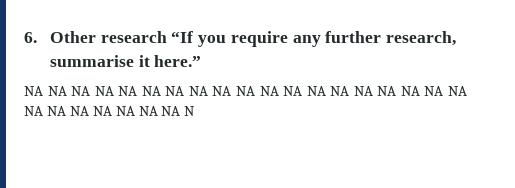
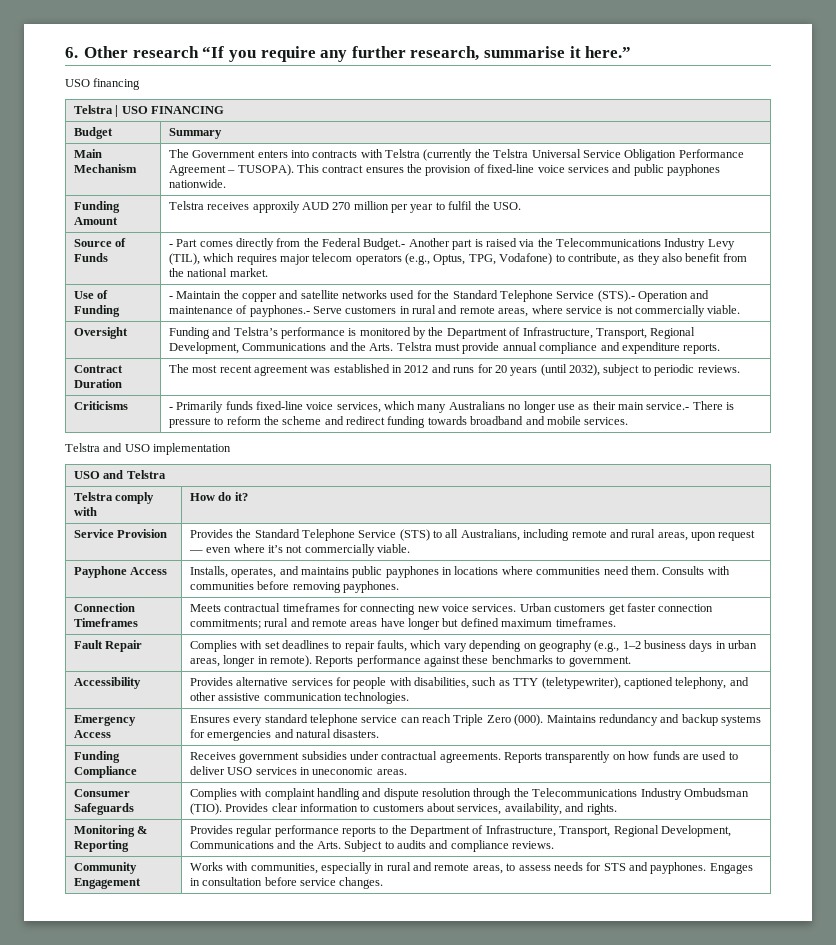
[24,86,467,96] [24,106,196,116] NA NA NA NA NA NA NA NA NA NA NA NA NA NA NA NA NA NA NA NA NA NA NA NA NA NA N -> [65,78,141,90] [73,105,224,117] [73,127,113,139] [168,128,222,139] [73,149,102,158] [73,164,137,173] [168,149,744,161] [168,164,721,176] [168,179,226,188] [73,201,120,213] [73,217,118,225] [168,201,521,213] [73,238,127,247] [73,253,108,262] [168,238,735,250] [168,253,747,265] [168,268,268,277] [73,290,109,299] [73,305,120,317] [168,290,710,302] [168,305,741,317] [73,327,128,339] [168,327,696,339] [168,342,721,354] [73,365,123,373] [73,379,122,388] [168,364,740,376] [73,401,128,410] [168,401,735,413] [168,416,629,428] [65,443,232,455] [73,470,166,479] [73,492,155,504] [73,507,97,516] [189,492,248,501] [73,529,168,538] [189,529,756,541] [188,544,411,556] [73,566,168,578] [189,566,730,578] [189,581,399,593] [73,603,135,612] [73,618,138,627] [189,603,714,615] [189,618,616,630] [73,640,143,652] [189,640,758,652] [189,655,631,667] [73,677,141,689] [189,677,749,689] [189,692,409,704] [73,715,136,726] [73,730,111,738] [189,714,762,726] [189,729,380,741] [73,751,120,763] [73,766,137,778] [189,751,738,763] [189,766,407,775] [73,789,130,797] [73,803,134,815] [189,788,749,800] [189,803,617,815] [73,825,148,837] [73,840,129,852] [189,825,731,837] [189,840,555,852] [73,862,137,874] [73,878,141,889] [189,862,753,874] [189,877,384,889] USO financing // Telstra | USO FINANCING // Budget | Summary // Main Mechanism | The Government enters into contracts with Telstra (currently the Telstra Universal Service Obligation Performance Agreement – TUSOPA). This contract ensures the provision of fixed-line voice services and public payphones nationwide. // Funding Amount | Telstra receives approxily AUD 270 million per year to fulfil the USO. // Source of Funds | - Part comes directly from the Federal Budget.- Another part is raised via the Telecommunications Industry Levy (TIL), which requires major telecom operators (e.g., Optus, TPG, Vodafone) to contribute, as they also benefit from the national market. // Use of Funding | - Maintain the copper and satellite networks used for the Standard Telephone Service (STS).- Operation and maintenance of payphones.- Serve customers in rural and remote areas, where service is not commercially viable. // Oversight | Funding and Telstra’s performance is monitored by the Department of Infrastructure, Transport, Regional Development, Communications and the Arts. Telstra must provide annual compliance and expenditure reports. // Contract Duration | The most recent agreement was established in 2012 and runs for 20 years (until 2032), subject to periodic reviews. // Criticisms | - Primarily funds fixed-line voice services, which many Australians no longer use as their main service.- There is pressure to reform the scheme and redirect funding towards broadband and mobile services. // Telstra and USO implementation // USO and Telstra // Telstra comply with | How do it? // Service Provision | Provides the Standard Telephone Service (STS) to all Australians, including remote and rural areas, upon request — even where it’s not commercially viable. // Payphone Access | Installs, operates, and maintains public payphones in locations where communities need them. Consults with communities before removing payphones. // Connection Timeframes | Meets contractual timeframes for connecting new voice services. Urban customers get faster connection commitments; rural and remote areas have longer but defined maximum timeframes. // Fault Repair | Complies with set deadlines to repair faults, which vary depending on geography (e.g., 1–2 business days in urban areas, longer in remote). Reports performance against these benchmarks to government. // Accessibility | Provides alternative services for people with disabilities, such as TTY (teletypewriter), captioned telephony, and other assistive communication technologies. // Emergency Access | Ensures every standard telephone service can reach Triple Zero (000). Maintains redundancy and backup systems for emergencies and natural disasters. // Funding Compliance | Receives government subsidies under contractual agreements. Reports transparently on how funds are used to deliver USO services in uneconomic areas. // Consumer Safeguards | Complies with complaint handling and dispute resolution through the Telecommunications Industry Ombudsman (TIO). Provides clear information to customers about services, availability, and rights. // Monitoring & Reporting | Provides regular performance reports to the Department of Infrastructure, Transport, Regional Development, Communications and the Arts. Subject to audits and compliance reviews. // Community Engagement | Works with communities, especially in rural and remote areas, to assess needs for STS and payphones. Engages in consultation before service changes.

